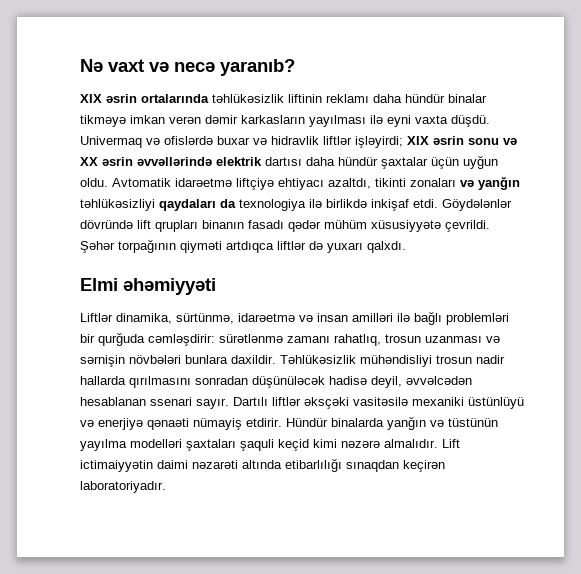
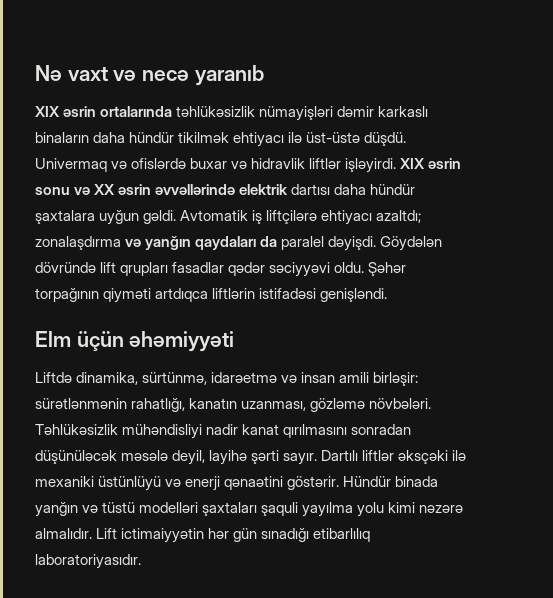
[220,59,295,76] yaranıb? -> [194,65,264,86] yaranıb
[288,94,487,103] [80,115,448,127] liftinin reklamı daha hündür binalar tikməyə imkan verən dəmir karkasların yayılması ilə eyni vaxta -> [259,106,429,121] [35,132,361,147] nümayişləri dəmir karkaslı binaların daha hündür tikilmək ehtiyacı ilə üst-üstə
[355,136,403,148] işləyirdi; -> [345,158,397,173] işləyirdi.
[381,155,498,169] [80,178,456,190] şaxtalar üçün uyğun oldu. Avtomatik idarəetmə liftçiyə ehtiyacı azaltdı, tikinti zonaları -> [35,210,422,225] [35,236,121,250] şaxtalara uyğun gəldi. Avtomatik iş liftçilərə ehtiyacı azaltdı; zonalaşdırma
[80,199,155,211] təhlükəsizliyi -> (192, 243) none
[239,199,512,211] [80,220,490,232] [80,239,406,253] [80,278,118,291] texnologiya ilə birlikdə inkişaf etdi. Göydələnlər dövründə lift qrupları binanın fasadı qədər mühüm xüsusiyyətə çevrildi. Şəhər torpağının qiyməti artdıqca liftlər də yuxarı qalxdı. // Elmi -> [281,236,443,251] [35,262,407,277] [35,288,388,303] [35,331,124,351] paralel dəyişdi. Göydələn dövründə lift qrupları fasadlar qədər səciyyəvi oldu. Şəhər torpağının qiyməti artdıqca liftlərin istifadəsi genişləndi. // Elm üçün
[80,313,113,322] Liftlər -> [35,372,72,383] Liftdə
[352,311,509,325] [80,332,500,346] [80,355,505,367] [80,376,472,388] [80,397,192,406] amilləri ilə bağlı problemləri bir qurğuda cəmləşdirir: sürətlənmə zamanı rahatlıq, trosun uzanması və sərnişin növbələri bunlara daxildir. Təhlükəsizlik mühəndisliyi trosun nadir hallarda qırılmasını sonradan düşünüləcək hadisə deyil, əvvəlcədən hesablanan ssenari -> [339,372,419,386] [35,398,432,412] [35,424,412,439] [35,450,280,465] amili birləşir: sürətlənmənin rahatlığı, kanatın uzanması, gözləmə növbələri. Təhlükəsizlik mühəndisliyi nadir kanat qırılmasını sonradan düşünüləcək məsələ deyil, layihə şərti
[353,397,408,406] vasitəsilə -> [452,450,467,461] ilə
[98,416,498,430] [80,439,127,451] enerjiyə qənaəti nümayiş etdirir. Hündür binalarda yanğın və tüstünün yayılma -> [185,476,439,491] [35,502,136,517] enerji qənaətini göstərir. Hündür binada yanğın və tüstü
[278,439,309,451] keçid -> [302,502,385,517] yayılma yolu
[157,458,445,472] [80,481,166,493] daimi nəzarəti altında etibarlılığı sınaqdan keçirən laboratoriyadır. -> [208,528,371,542] [35,554,141,569] hər gün sınadığı etibarlılıq laboratoriyasıdır.

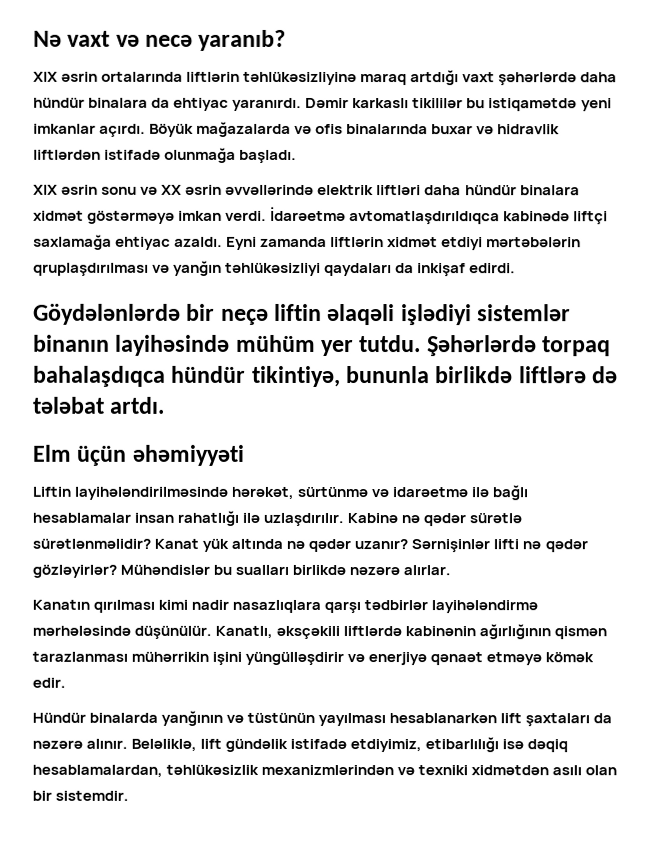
[194,65,264,86] yaranıb -> [198,29,287,51] yaranıb?
[176,106,429,121] [35,132,407,147] [35,158,397,173] təhlükəsizlik nümayişləri dəmir karkaslı binaların daha hündür tikilmək ehtiyacı ilə üst-üstə düşdü. Univermaq və ofislərdə buxar və hidravlik liftlər işləyirdi. -> [186,70,618,86] [33,97,612,112] [33,121,561,137] [33,147,298,163] liftlərin təhlükəsizliyinə maraq artdığı vaxt şəhərlərdə daha hündür binalara da ehtiyac yaranırdı. Dəmir karkaslı tikililər bu istiqamətdə yeni imkanlar açırdı. Böyük mağazalarda və ofis binalarında buxar və hidravlik liftlərdən istifadə olunmağa başladı. //
[291,184,416,195] [35,210,422,225] [35,236,121,250] dartısı daha hündür şaxtalara uyğun gəldi. Avtomatik iş liftçilərə ehtiyacı azaltdı; zonalaşdırma -> [376,185,580,196] [33,206,609,225] [33,234,582,251] [33,262,149,276] liftləri daha hündür binalara xidmət göstərməyə imkan verdi. İdarəetmə avtomatlaşdırıldıqca kabinədə liftçi saxlamağa ehtiyac azaldı. Eyni zamanda liftlərin xidmət etdiyi mərtəbələrin qruplaşdırılması
(192, 243) none -> [225,262,322,276] təhlükəsizliyi
[281,236,443,251] [35,262,407,277] [35,288,388,303] [35,331,235,352] [35,372,419,386] [35,398,432,412] [35,424,412,439] [35,450,467,465] [35,476,439,491] [35,502,464,517] [35,528,371,543] [35,554,141,569] paralel dəyişdi. Göydələn dövründə lift qrupları fasadlar qədər səciyyəvi oldu. Şəhər torpağının qiyməti artdıqca liftlərin istifadəsi genişləndi. // Elm üçün əhəmiyyəti // Liftdə dinamika, sürtünmə, idarəetmə və insan amili birləşir: sürətlənmənin rahatlığı, kanatın uzanması, gözləmə növbələri. Təhlükəsizlik mühəndisliyi nadir kanat qırılmasını sonradan düşünüləcək məsələ deyil, layihə şərti sayır. Dartılı liftlər əksçəki ilə mexaniki üstünlüyü və enerji qənaətini göstərir. Hündür binada yanğın və tüstü modelləri şaxtaları şaquli yayılma yolu kimi nəzərə almalıdır. Lift ictimaiyyətin hər gün sınadığı etibarlılıq laboratoriyasıdır. -> [417,263,517,277] [33,303,572,326] [33,334,612,357] [33,365,619,388] [33,396,166,414] [32,444,244,466] [32,485,529,501] [32,510,523,527] [32,538,588,553] [32,564,452,578] [32,599,539,614] [32,624,608,640] [32,651,595,666] [32,677,66,688] [32,710,613,727] [32,737,569,753] [32,764,618,778] [32,790,130,801] inkişaf edirdi. // Göydələnlərdə bir neçə liftin əlaqəli işlədiyi sistemlər binanın layihəsində mühüm yer tutdu. Şəhərlərdə torpaq bahalaşdıqca hündür tikintiyə, bununla birlikdə liftlərə də tələbat artdı. // Elm üçün əhəmiyyəti // Liftin layihələndirilməsində hərəkət, sürtünmə və idarəetmə ilə bağlı hesablamalar insan rahatlığı ilə uzlaşdırılır. Kabinə nə qədər sürətlə sürətlənməlidir? Kanat yük altında nə qədər uzanır? Sərnişinlər lifti nə qədər gözləyirlər? Mühəndislər bu sualları birlikdə nəzərə alırlar. // Kanatın qırılması kimi nadir nasazlıqlara qarşı tədbirlər layihələndirmə mərhələsində düşünülür. Kanatlı, əksçəkili liftlərdə kabinənin ağırlığının qismən tarazlanması mühərrikin işini yüngülləşdirir və enerjiyə qənaət etməyə kömək edir. // Hündür binalarda yanğının və tüstünün yayılması hesablanarkən lift şaxtaları da nəzərə alınır. Beləliklə, lift gündəlik istifadə etdiyimiz, etibarlılığı isə dəqiq hesablamalardan, təhlükəsizlik mexanizmlərindən və texniki xidmətdən asılı olan bir sistemdir.

